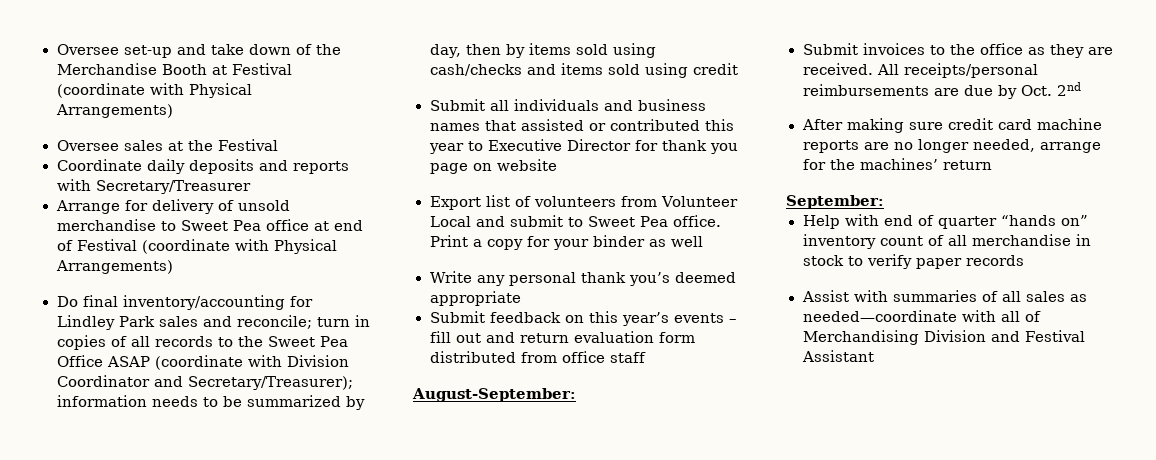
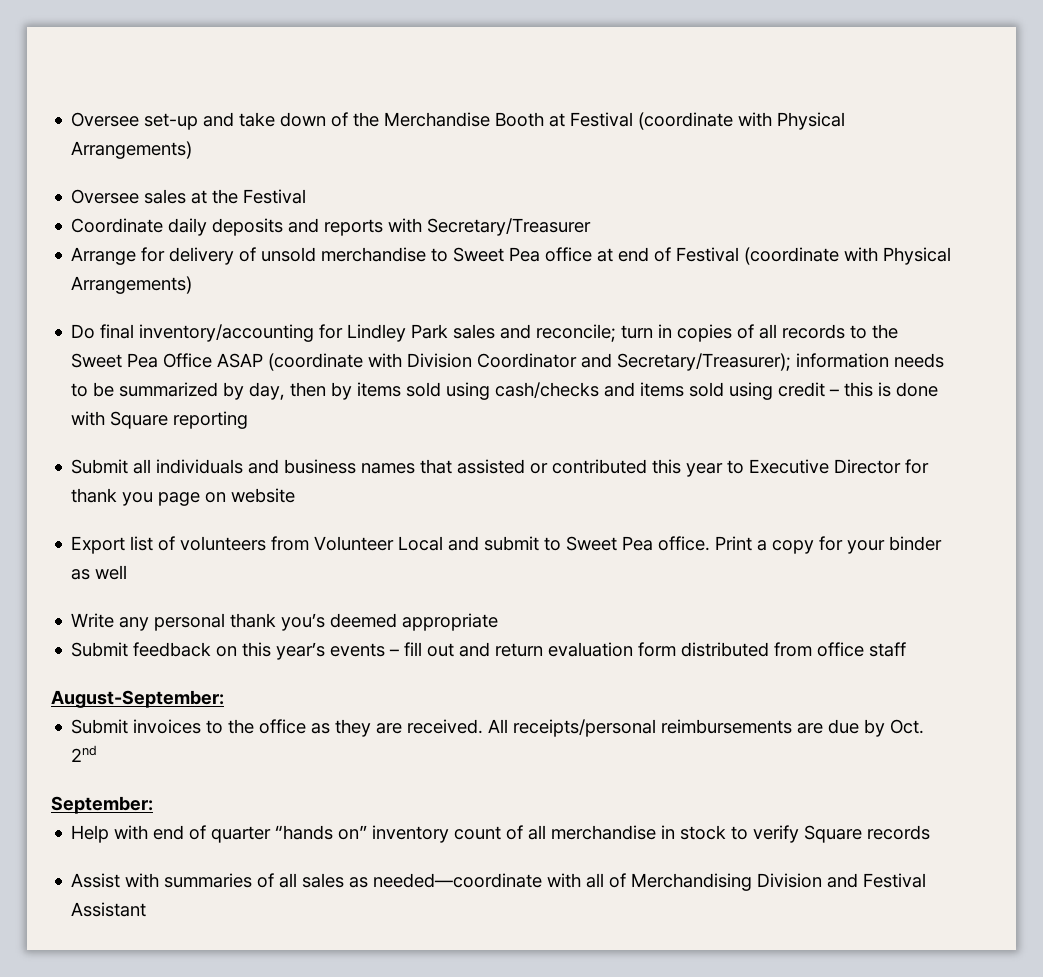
(738, 69) none -> [829,382,939,397] [71,411,249,429] – this is done with Square reporting
[801,118,1102,133] [802,139,1101,153] [802,158,992,170] // After making sure credit card machine reports are no longer needed, arrange for the machines’ return -> (98, 753) none
[915,258,962,269] paper -> [804,825,863,843] Square

